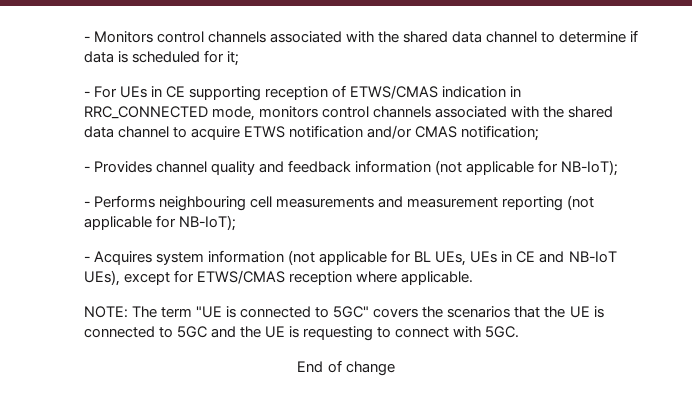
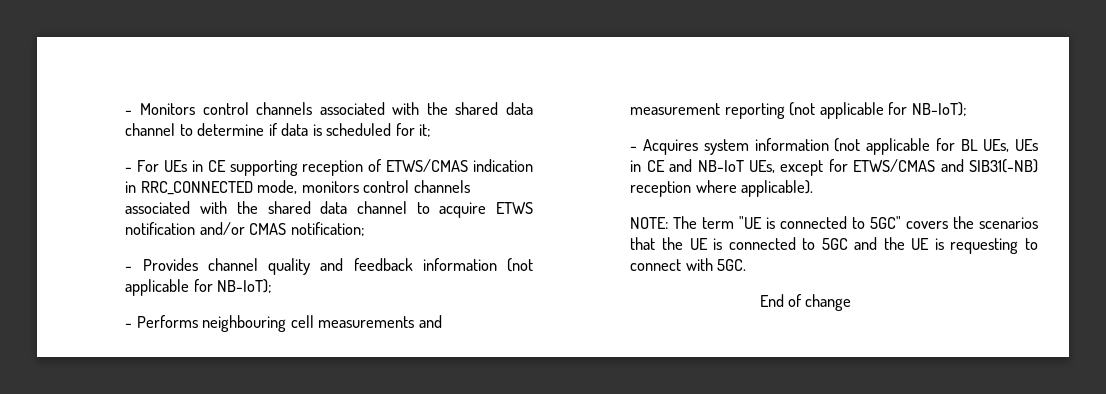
[83,270,120,286] UEs), -> [748,160,775,173] UEs,
(286, 277) none -> [940,159,1038,173] and SIB31(-NB)
[401,271,474,285] applicable. -> [741,180,814,197] applicable).

